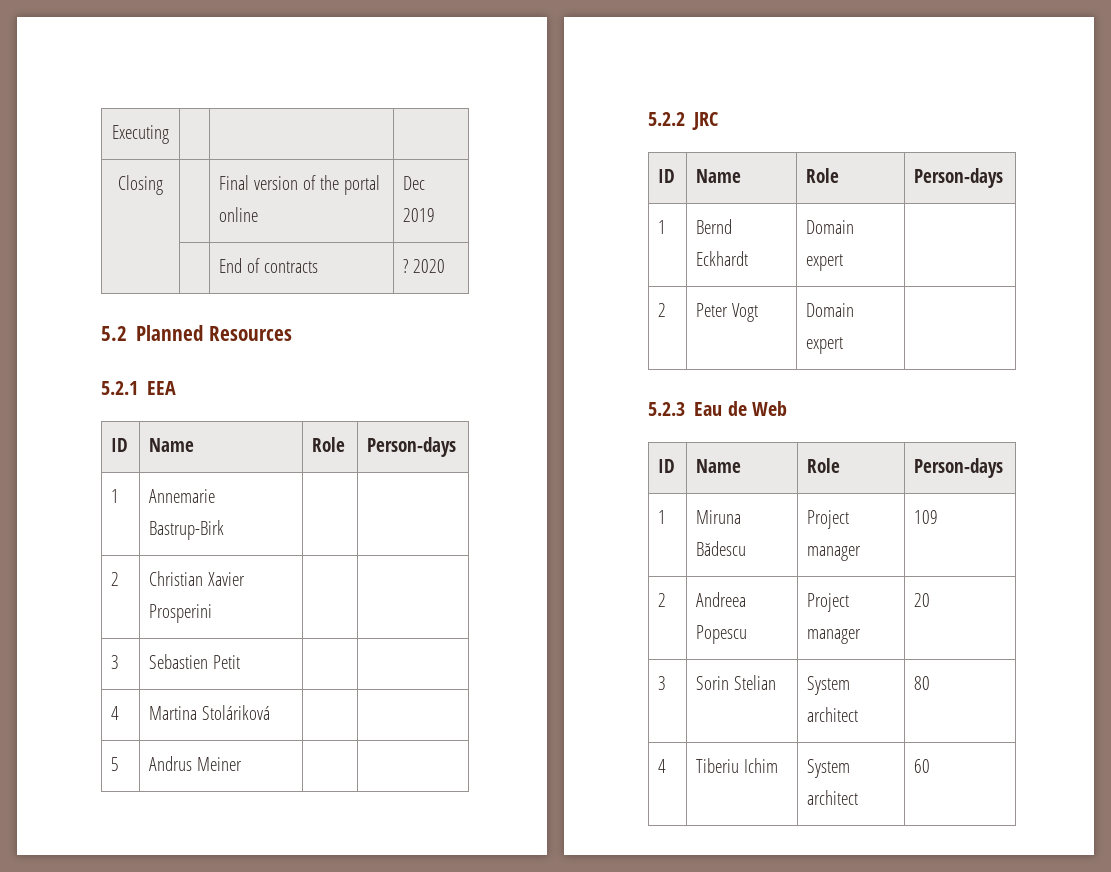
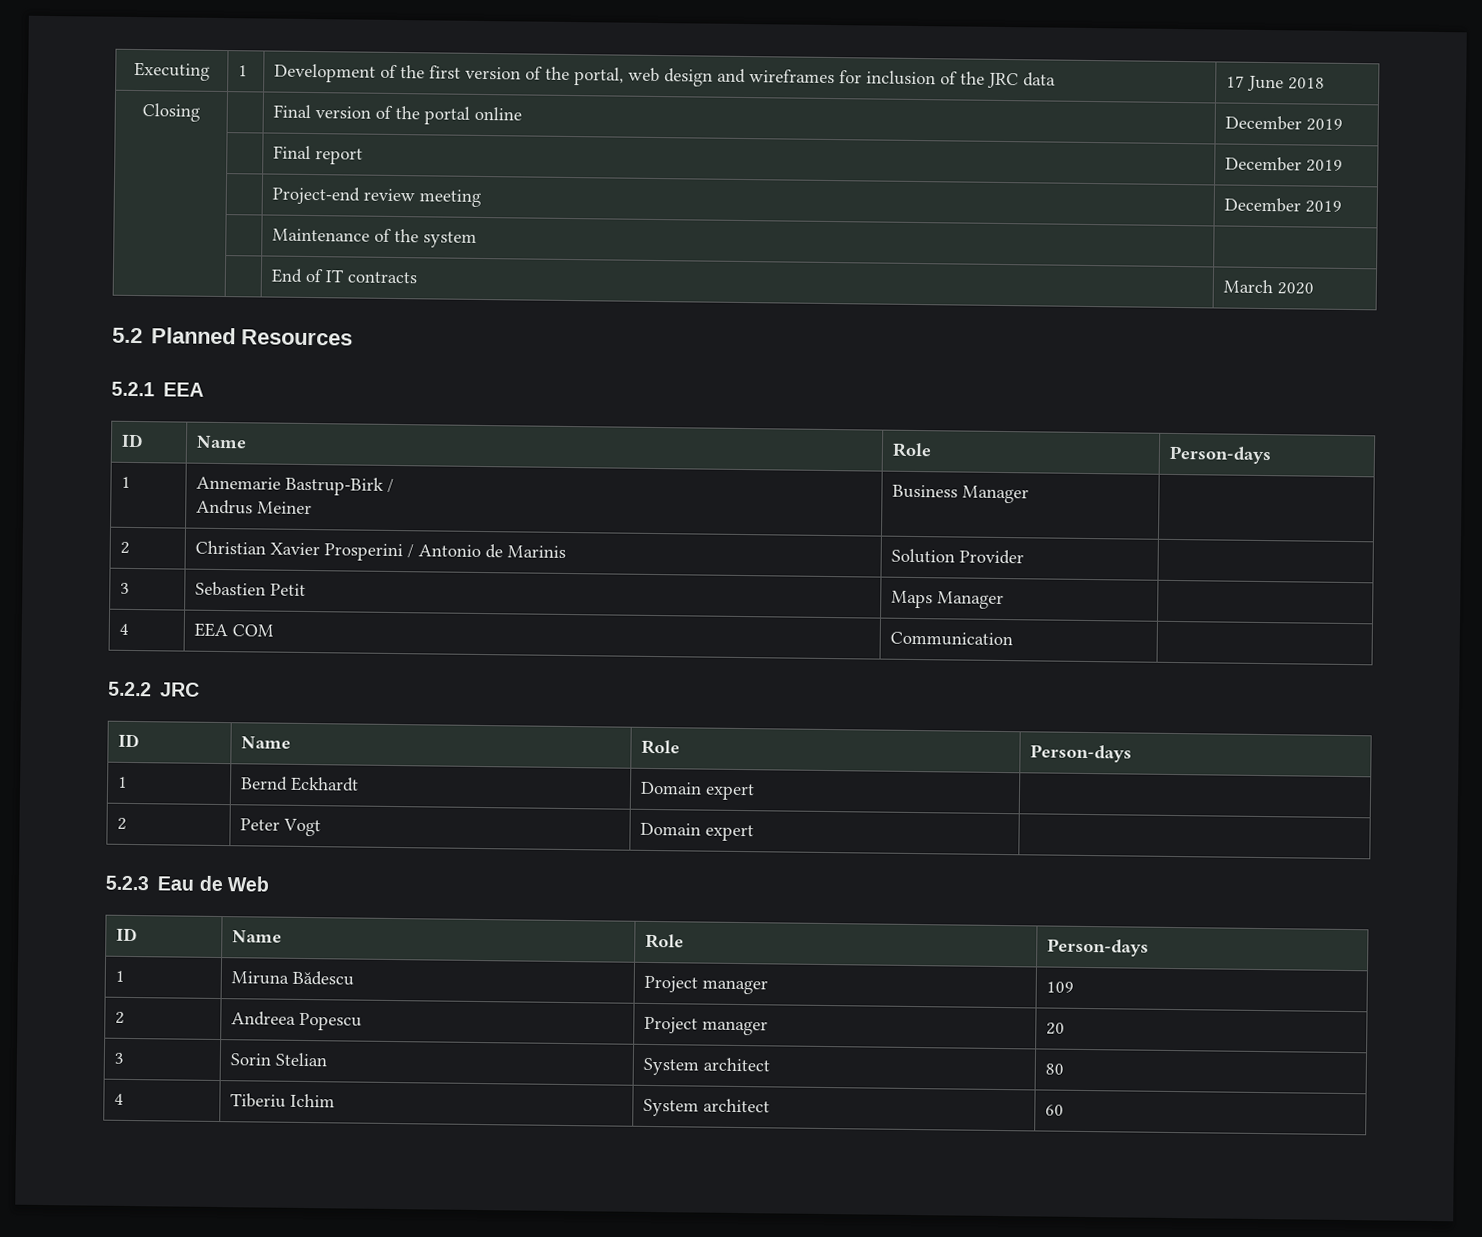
(169, 134) | | -> [237,65,248,77] [273,63,1056,89] [1225,75,1325,92] 1 | Development of the first version of the portal, web design and wireframes for inclusion of the JRC data | 17 June 2018
[403,176,426,190] [403,208,436,222] Dec 2019 -> [1224,115,1343,131] [272,145,363,165] [1224,156,1343,172] [271,186,481,207] [1223,197,1342,213] [271,228,477,248] December 2019 // | | Final report | December 2019 // | | Project-end review meeting | December 2019 // | | Maintenance of the system |
(261, 265) none -> [324,269,343,283] IT
[403,259,409,273] ? -> [1222,279,1273,294] March
(225, 530) | -> [386,478,394,493] [195,499,312,515] [891,484,1029,504] / // Andrus Meiner | Business Manager
(213, 613) | -> [406,544,566,559] [890,548,1024,565] / Antonio de Marinis | Solution Provider
[111,706,120,720] [149,705,271,720] [111,757,120,771] [149,756,243,771] | // 4 | Martina Stoláriková | | // 5 | Andrus Meiner | -> [890,590,1004,610] [118,623,129,635] [193,622,274,638] [889,631,1013,647] Maps Manager | // 4 | EEA COM | Communication

